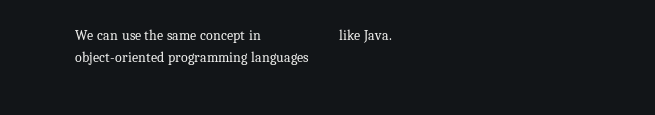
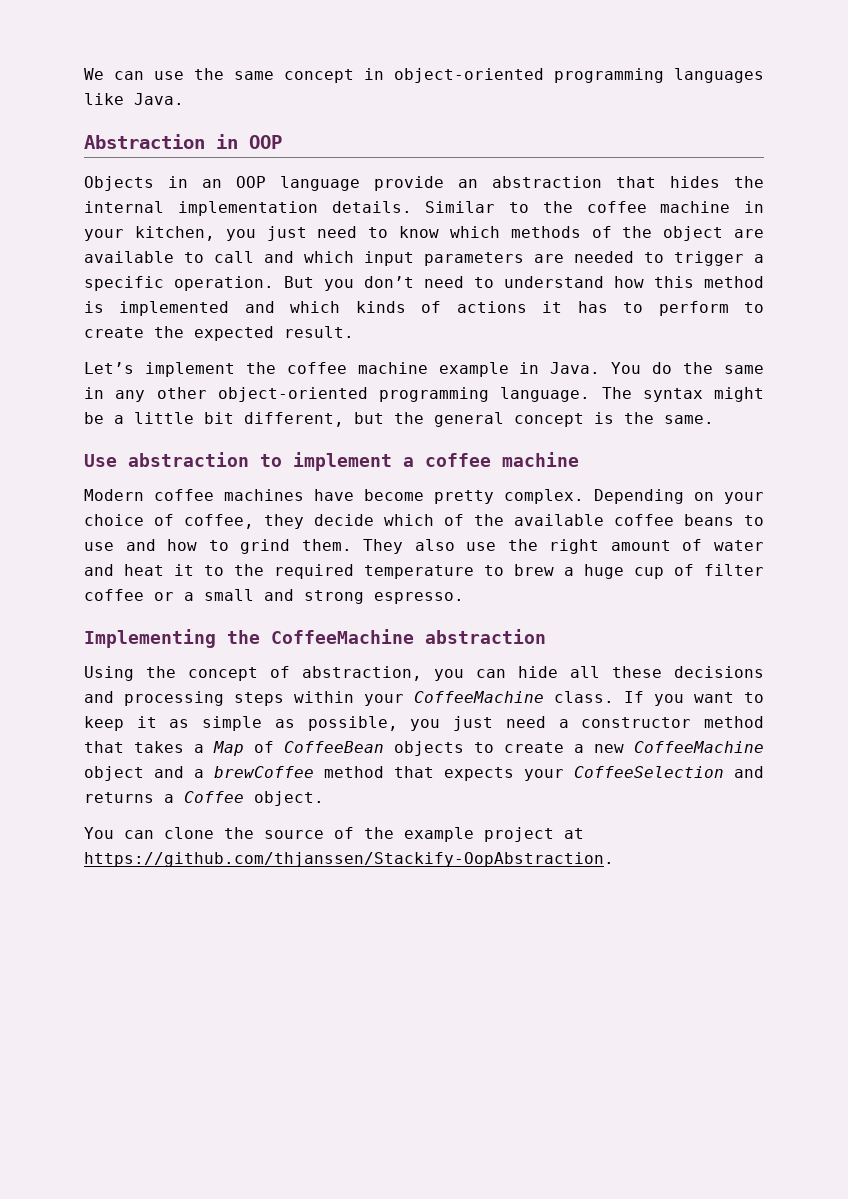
(392, 36) none -> [84,134,282,149] [84,176,764,191] [84,201,764,216] [84,226,765,241] [84,251,764,266] [84,276,764,291] [84,301,764,316] [84,326,354,341] [84,362,764,377] [84,387,764,402] [84,412,714,427] [84,452,579,471] [84,489,764,504] [84,514,764,529] [84,539,765,554] [84,564,764,579] [84,589,464,604] [84,629,546,648] [84,666,764,681] [84,691,764,706] [84,716,765,731] [84,741,764,756] [84,766,764,781] [84,791,324,806] [84,827,584,842] [84,852,614,867] // Abstraction in OOP // Objects in an OOP language provide an abstraction that hides the internal implementation details. Similar to the coffee machine in your kitchen, you just need to know which methods of the object are available to call and which input parameters are needed to trigger a specific operation. But you don’t need to understand how this method is implemented and which kinds of actions it has to perform to create the expected result. // Let’s implement the coffee machine example in Java. You do the same in any other object-oriented programming language. The syntax might be a little bit different, but the general concept is the same. // Use abstraction to implement a coffee machine // Modern coffee machines have become pretty complex. Depending on your choice of coffee, they decide which of the available coffee beans to use and how to grind them. They also use the right amount of water and heat it to the required temperature to brew a huge cup of filter coffee or a small and strong espresso. // Implementing the CoffeeMachine abstraction // Using the concept of abstraction, you can hide all these decisions and processing steps within your CoffeeMachine class. If you want to keep it as simple as possible, you just need a constructor method that takes a Map of CoffeeBean objects to create a new CoffeeMachine object and a brewCoffee method that expects your CoffeeSelection and returns a Coffee object. // You can clone the source of the example project at https://github.com/thjanssen/Stackify-OopAbstraction.

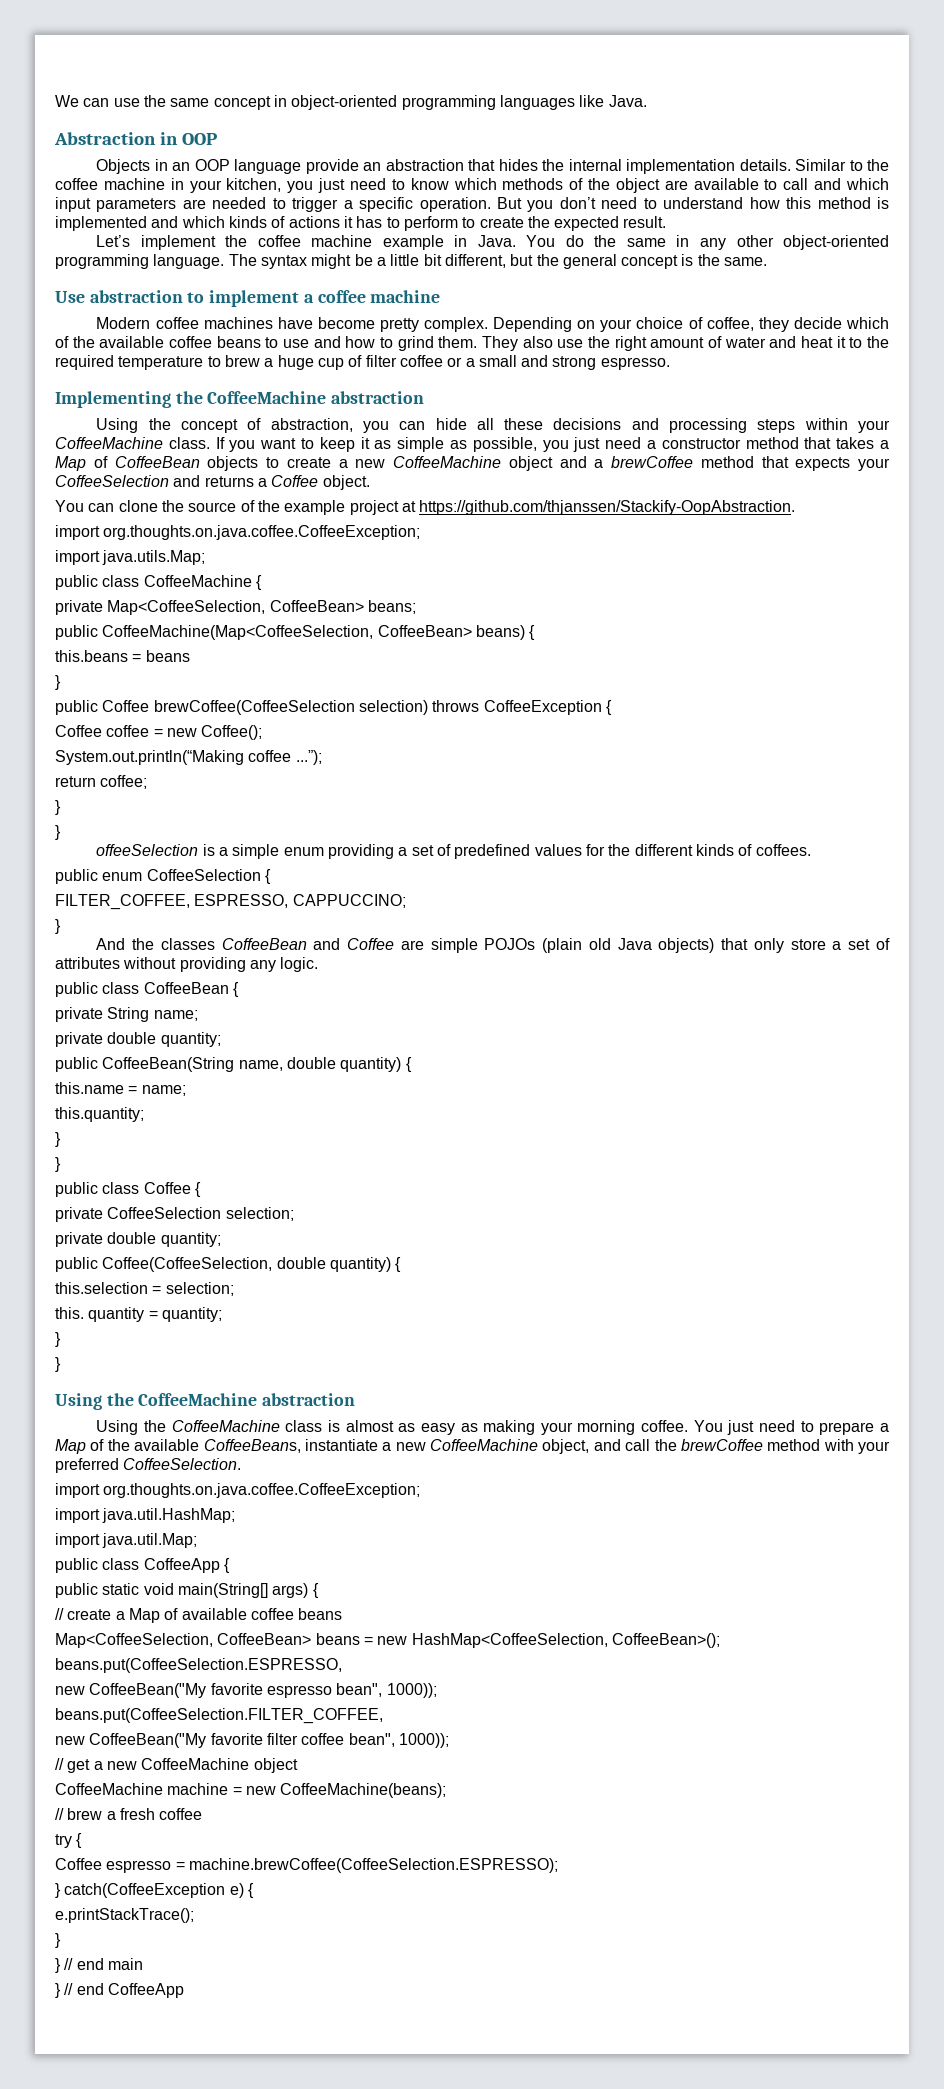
(614, 859) none -> [55,525,421,540] [55,550,206,565] [55,575,262,590] [55,600,416,615] [55,625,536,640] [55,650,190,662] [55,675,61,690] [55,700,612,715] [55,725,263,740] [55,750,322,765] [55,775,148,789] [55,800,61,815] [55,825,61,840] [96,844,811,859] [55,869,271,884] [55,894,406,910] [55,919,61,934] [96,938,891,953] [55,957,319,972] [55,982,239,997] [55,1007,198,1022] [55,1032,221,1047] [55,1057,412,1072] [55,1082,186,1096] [55,1107,144,1122] [55,1132,61,1147] [55,1157,61,1172] [55,1182,201,1197] [55,1207,294,1222] [55,1232,221,1247] [55,1257,402,1272] [55,1282,234,1296] [55,1307,222,1322] [55,1332,61,1347] [55,1357,61,1372] [55,1393,356,1410] [96,1420,890,1435] [55,1439,890,1454] [55,1458,242,1473] [55,1483,421,1498] [55,1508,236,1523] [55,1533,198,1548] [55,1558,230,1573] [55,1583,319,1598] [55,1608,343,1623] [55,1633,720,1648] [55,1658,342,1673] [55,1683,437,1698] [55,1708,383,1724] [55,1733,449,1748] [55,1758,298,1773] [55,1783,447,1798] [55,1808,203,1820] [55,1833,83,1848] [55,1858,558,1873] [55,1883,254,1898] [55,1908,194,1923] [55,1933,61,1948] [55,1958,143,1973] [55,1983,184,1998] // import org.thoughts.on.java.coffee.CoffeeException; // import java.utils.Map; // public class CoffeeMachine { // private Map<CoffeeSelection, CoffeeBean> beans; // public CoffeeMachine(Map<CoffeeSelection, CoffeeBean> beans) { // this.beans = beans // } // public Coffee brewCoffee(CoffeeSelection selection) throws CoffeeException { // Coffee coffee = new Coffee(); // System.out.println(“Making coffee ...”); // return coffee; // } // } // offeeSelection is a simple enum providing a set of predefined values for the different kinds of coffees. // public enum CoffeeSelection { // FILTER_COFFEE, ESPRESSO, CAPPUCCINO; // } // And the classes CoffeeBean and Coffee are simple POJOs (plain old Java objects) that only store a set of attributes without providing any logic. // public class CoffeeBean { // private String name; // private double quantity; // public CoffeeBean(String name, double quantity) { // this.name = name; // this.quantity; // } // } // public class Coffee { // private CoffeeSelection selection; // private double quantity; // public Coffee(CoffeeSelection, double quantity) { // this.selection = selection; // this. quantity = quantity; // } // } // Using the CoffeeMachine abstraction // Using the CoffeeMachine class is almost as easy as making your morning coffee. You just need to prepare a Map of the available CoffeeBeans, instantiate a new CoffeeMachine object, and call the brewCoffee method with your preferred CoffeeSelection. // import org.thoughts.on.java.coffee.CoffeeException; // import java.util.HashMap; // import java.util.Map; // public class CoffeeApp { // public static void main(String[] args) { // // create a Map of available coffee beans // Map<CoffeeSelection, CoffeeBean> beans = new HashMap<CoffeeSelection, CoffeeBean>(); // beans.put(CoffeeSelection.ESPRESSO, // new CoffeeBean("My favorite espresso bean", 1000)); // beans.put(CoffeeSelection.FILTER_COFFEE, // new CoffeeBean("My favorite filter coffee bean", 1000)); // // get a new CoffeeMachine object // CoffeeMachine machine = new CoffeeMachine(beans); // // brew a fresh coffee // try { // Coffee espresso = machine.brewCoffee(CoffeeSelection.ESPRESSO); // } catch(CoffeeException e) { // e.printStackTrace(); // } // } // end main // } // end CoffeeApp

